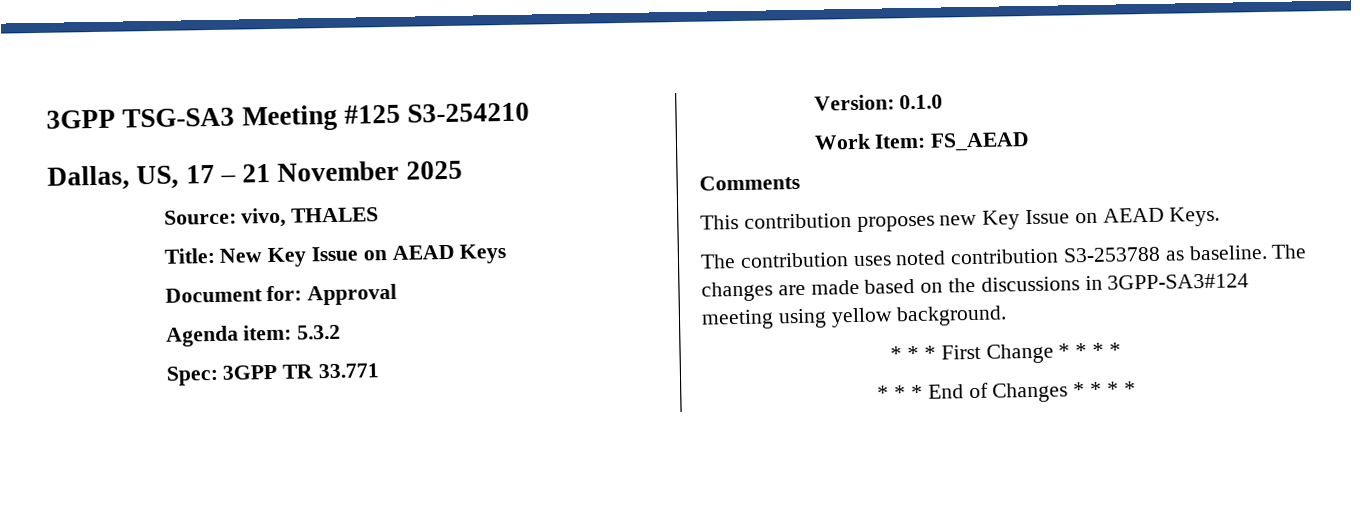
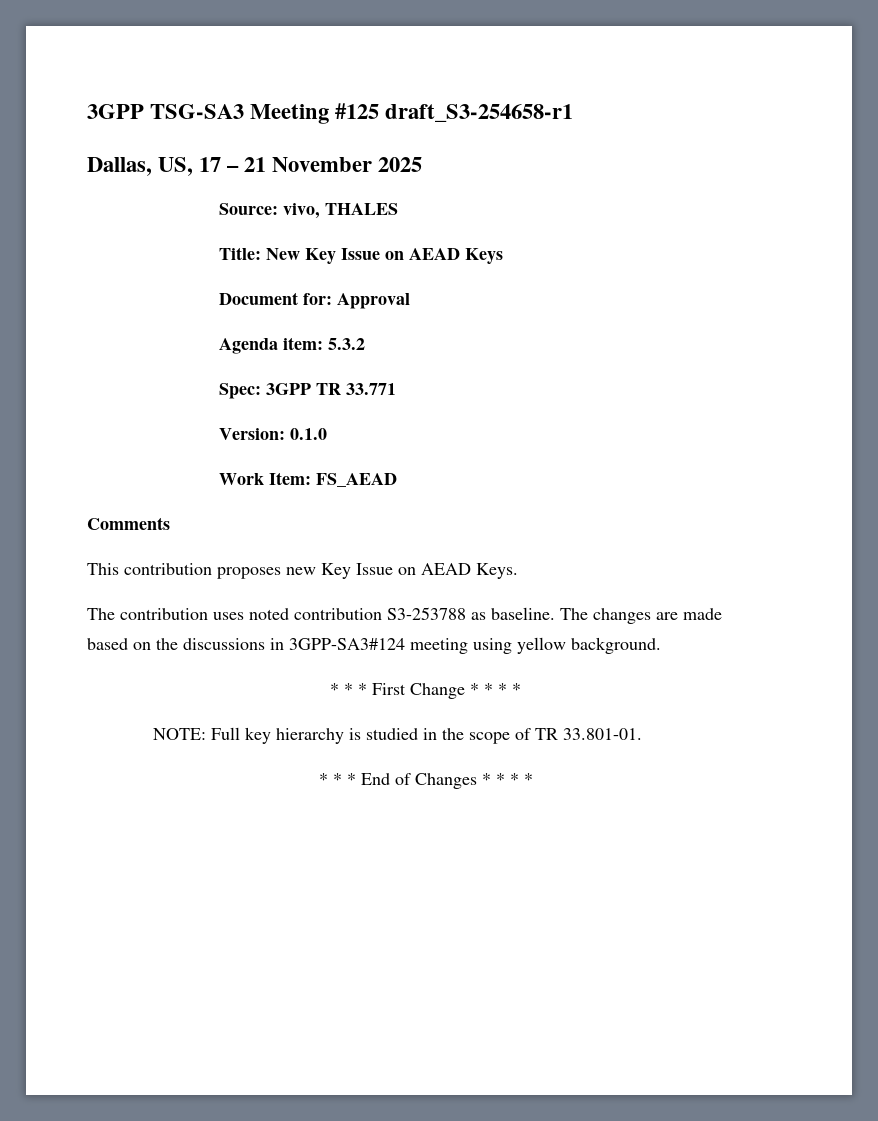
[407,102,531,123] S3-254210 -> [385,104,574,122] draft_S3-254658-r1
(1121, 349) none -> [152,727,642,744] // NOTE: Full key hierarchy is studied in the scope of TR 33.801-01.

